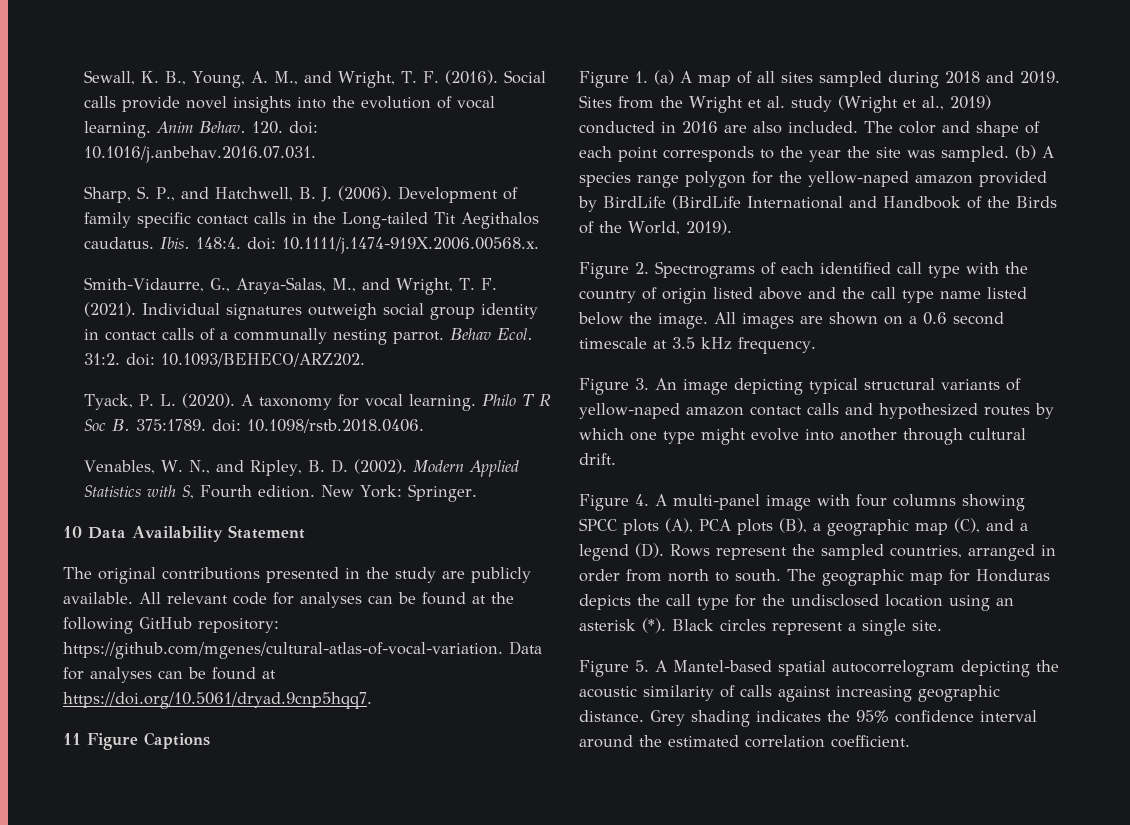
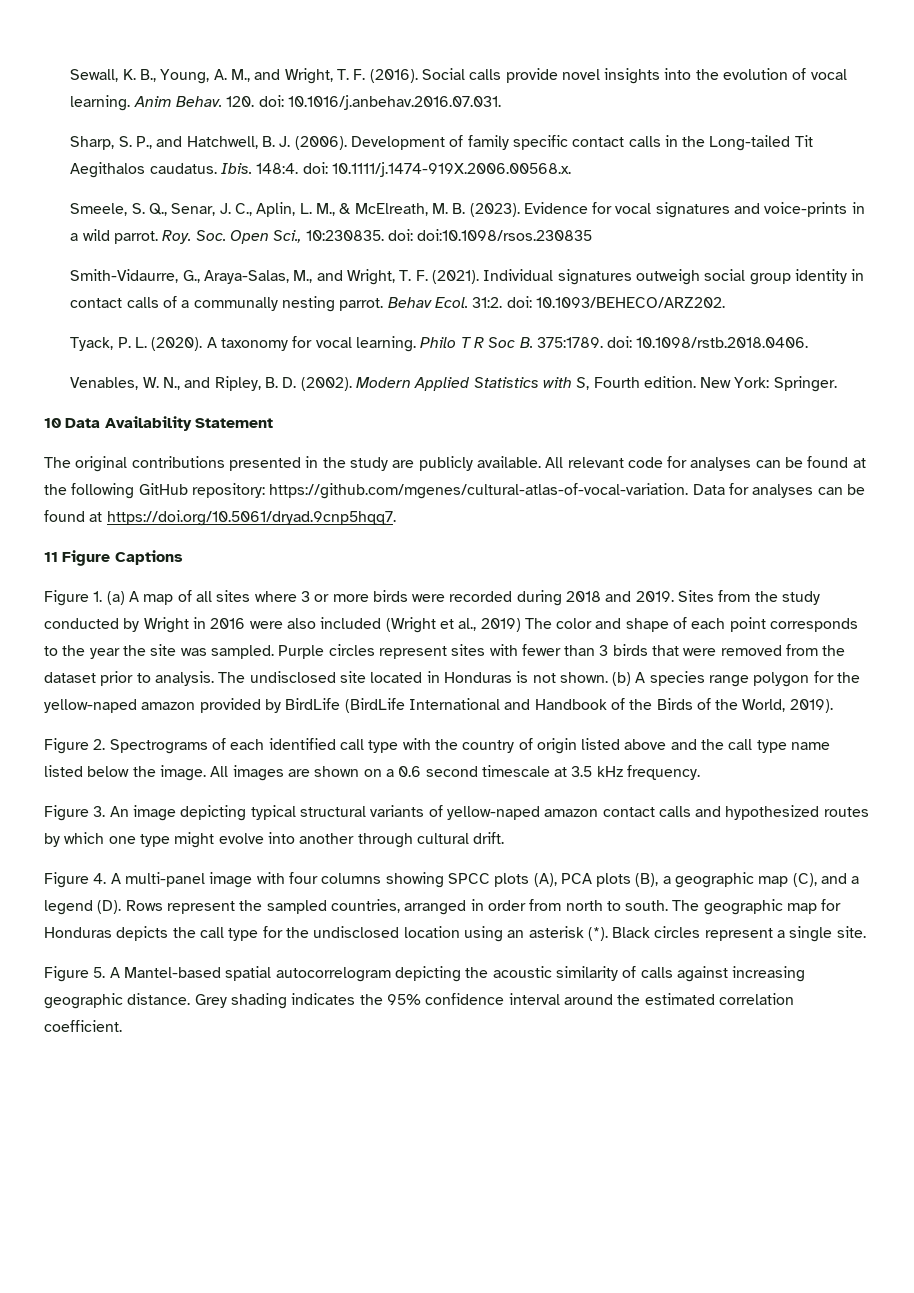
(540, 245) none -> [70,202,865,218] [70,229,593,244] // Smeele, S. Q., Senar, J. C., Aplin, L. M., & McElreath, M. B. (2023). Evidence for vocal signatures and voice-prints in a wild parrot. Roy. Soc. Open Sci., 10:230835. doi: doi:10.1098/rsos.230835
[819,71,882,87] sampled -> [254,590,513,602] where 3 or more birds were recorded
[689,95,991,113] [579,121,858,134] Wright et al. study (Wright et al., 2019) conducted in 2016 are also included. -> [782,591,821,605] [44,617,521,633] study conducted by Wright in 2016 were also included (Wright et al., 2019)
(1009, 154) none -> [278,644,846,659] [44,671,608,686] Purple circles represent sites with fewer than 3 birds that were removed from the dataset prior to analysis. The undisclosed site located in Honduras is not shown.

